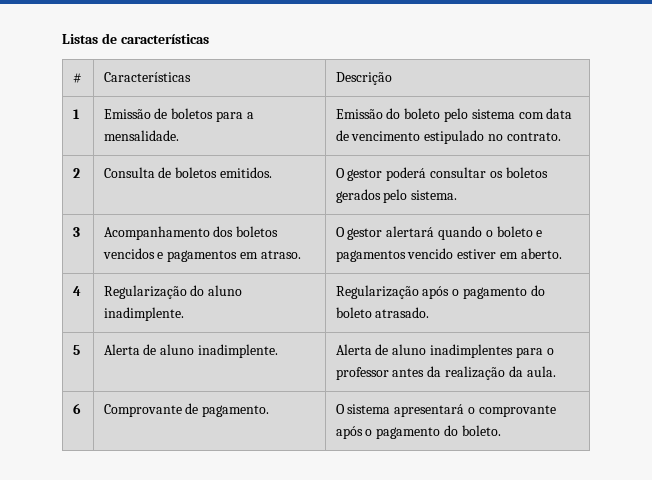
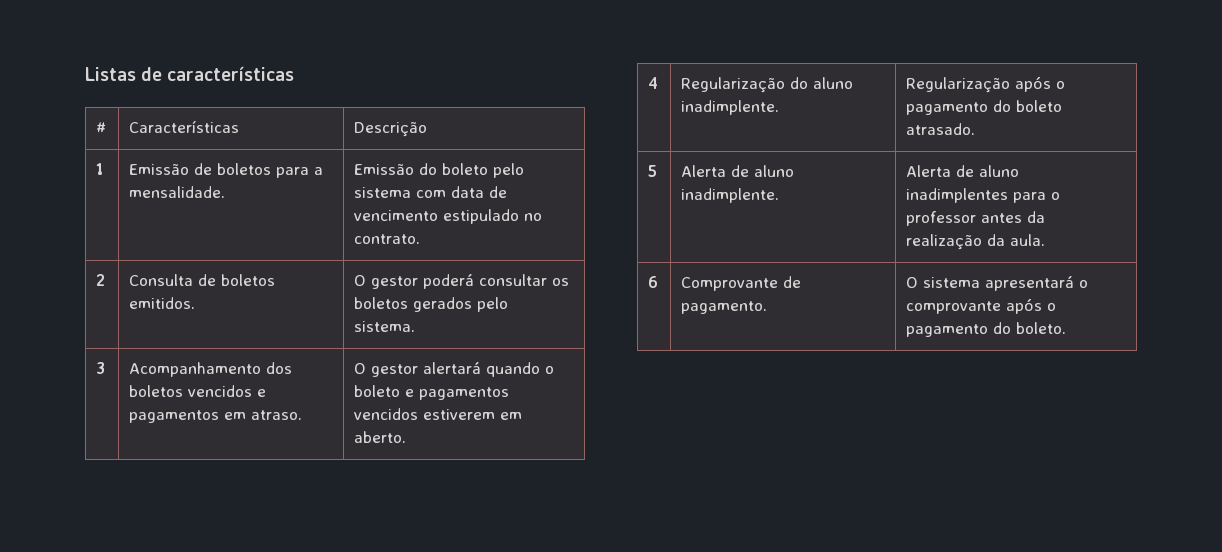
[407,248,497,259] vencido estiver -> [354,408,496,420] vencidos estiverem

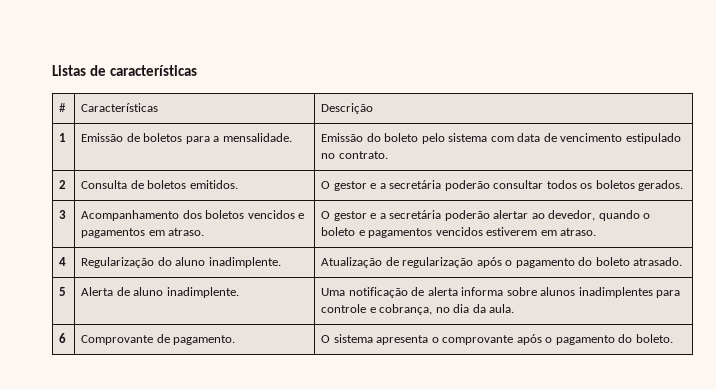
[423,274,570,289] [354,297,509,312] [354,321,416,332] poderá consultar os boletos gerados pelo sistema. -> [370,180,684,191] e a secretária poderão consultar todos os boletos gerados.
[423,362,482,374] alertará -> [370,210,596,221] e a secretária poderão alertar ao devedor,
[354,431,407,443] aberto. -> [560,228,597,236] atraso.
[906,77,1011,93] Regularização -> [321,257,474,268] Atualização de regularização
[906,165,1020,177] [906,188,1061,203] [906,211,1046,226] [906,234,983,250] Alerta de aluno inadimplentes para o professor antes da realização -> [321,287,681,298] [321,304,470,315] Uma notificação de alerta informa sobre alunos inadimplentes para controle e cobrança, no dia
[985,276,1075,291] apresentará -> [376,335,429,345] apresenta

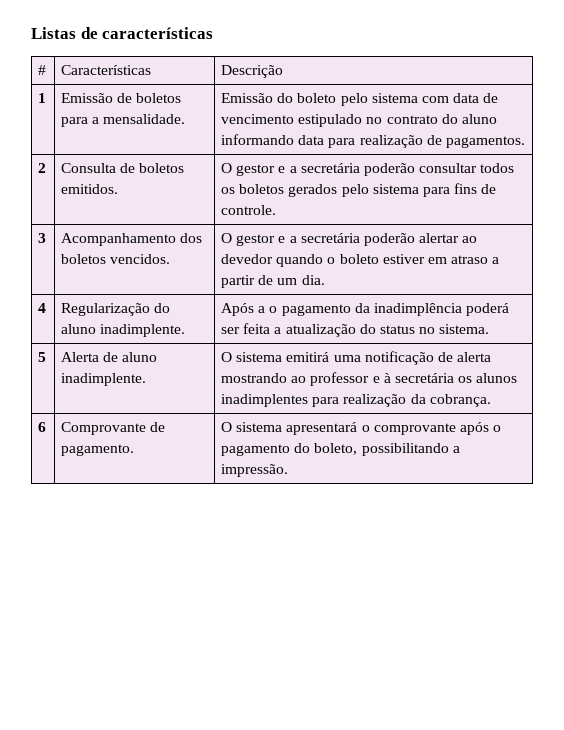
[338,151,388,159] contrato. -> [386,114,498,124] [221,134,526,148] contrato do aluno informando data para realização de pagamentos.
[638,180,684,191] gerados. -> [288,183,497,197] [221,205,277,215] gerados pelo sistema para fins de controle.
[247,210,305,219] [81,228,205,238] vencidos e pagamentos em atraso. -> [110,254,171,264] vencidos.
[548,210,596,221] devedor, -> [221,254,274,264] devedor
[358,227,597,238] e pagamentos vencidos estiverem em atraso. -> [382,254,500,264] [221,275,325,288] estiver em atraso a partir de um dia.
[321,257,683,268] Atualização de regularização após o pagamento do boleto atrasado. -> [221,303,510,316] [221,323,490,337] Após a o pagamento da inadimplência poderá ser feita a atualização do status no sistema.
[321,287,681,298] [321,304,515,315] Uma notificação de alerta informa sobre alunos inadimplentes para controle e cobrança, no dia da aula. -> [221,351,492,365] [221,372,518,386] [221,394,491,407] O sistema emitirá uma notificação de alerta mostrando ao professor e à secretária os alunos inadimplentes para realização da cobrança.
[376,335,429,345] apresenta -> [286,422,358,435] apresentará
[635,334,673,343] boleto. -> [314,443,460,456] [221,464,289,477] boleto, possibilitando a impressão.

